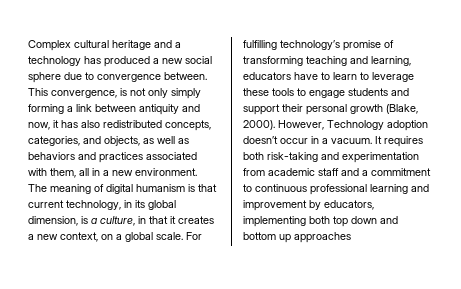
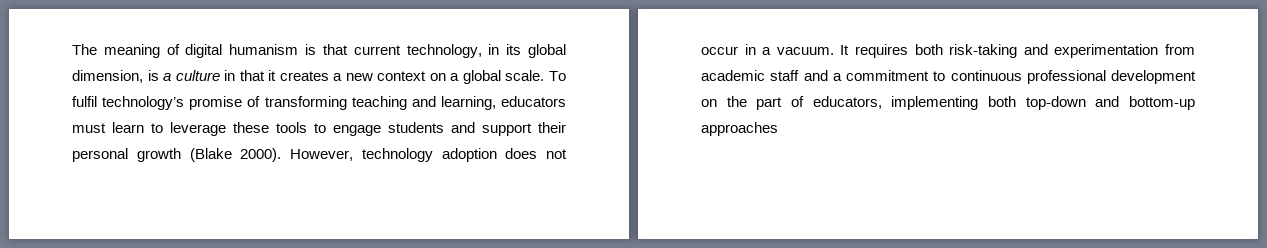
[28,40,181,51] [28,56,212,67] [28,72,207,83] [28,88,201,99] [28,104,200,115] [28,120,211,131] [28,136,189,146] [28,152,197,163] [28,168,197,178] Complex cultural heritage and a technology has produced a new social sphere due to convergence between. This convergence, is not only simply forming a link between antiquity and now, it has also redistributed concepts, categories, and objects, as well as behaviors and practices associated with them, all in a new environment. -> (72, 49) none
[100,216,135,226] culture, -> [175,70,220,81] culture
[60,232,98,242] context, -> [377,71,427,81] context
[186,232,202,240] [243,40,277,50] For fulfilling -> [549,71,567,81] [72,96,97,107] To fulfil
[294,72,330,80] have to -> [72,123,106,133] must
[386,104,418,114] (Blake, -> [189,148,232,162] (Blake
[327,120,428,131] [243,136,278,144] Technology adoption doesn’t -> [361,148,567,162] technology adoption does not
[370,184,429,194] [243,200,374,211] [243,216,398,227] [243,232,291,243] learning and improvement by educators, implementing both top down and bottom up -> [1111,70,1196,84] [701,96,1195,110] development on the part of educators, implementing both top-down and bottom-up

